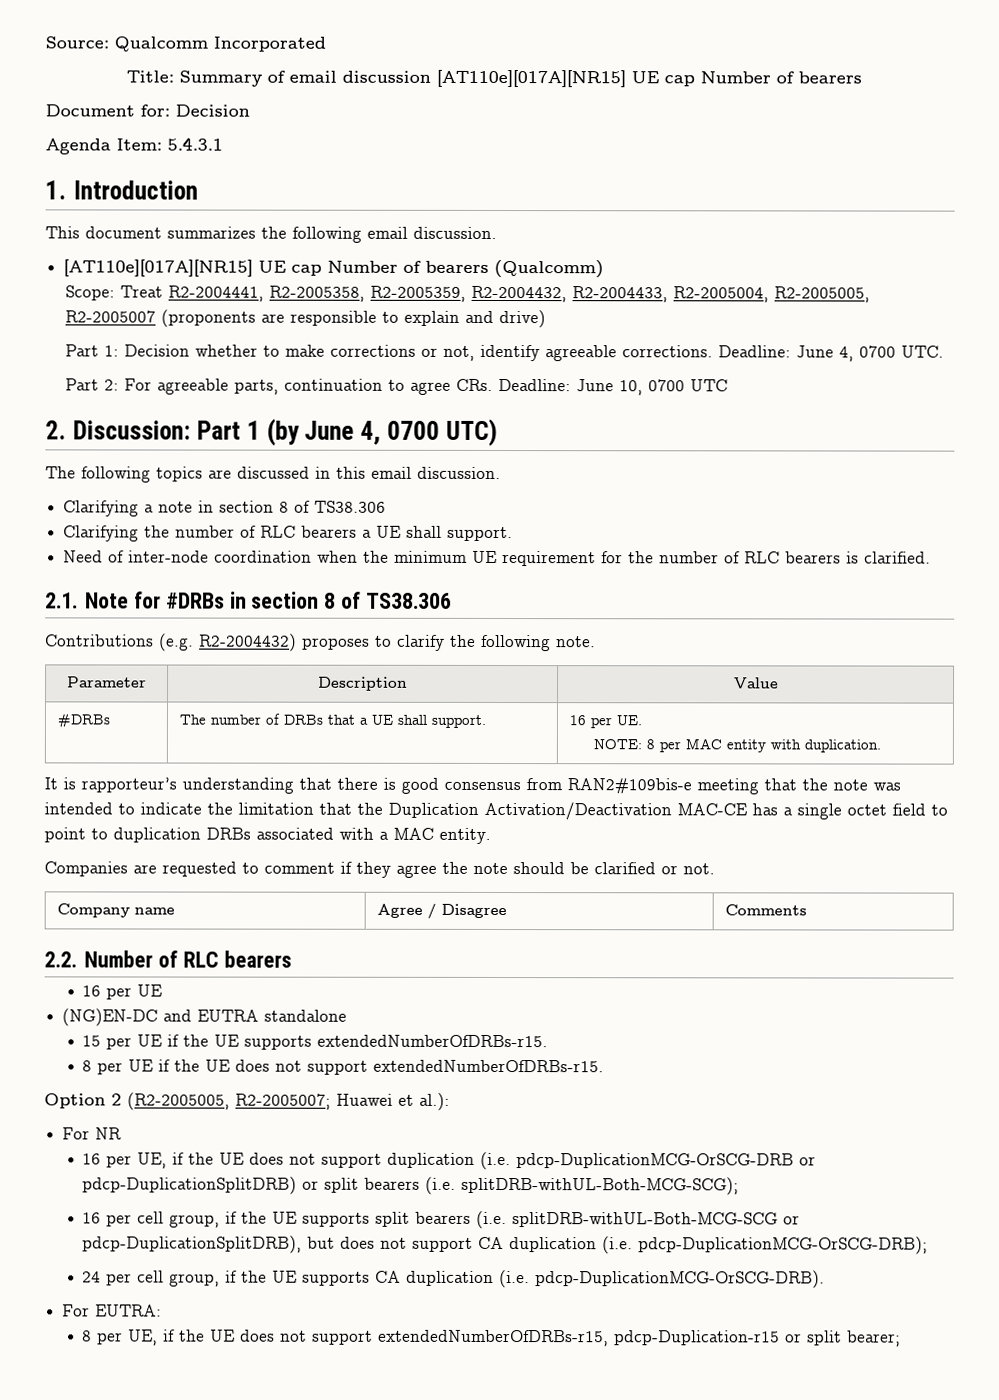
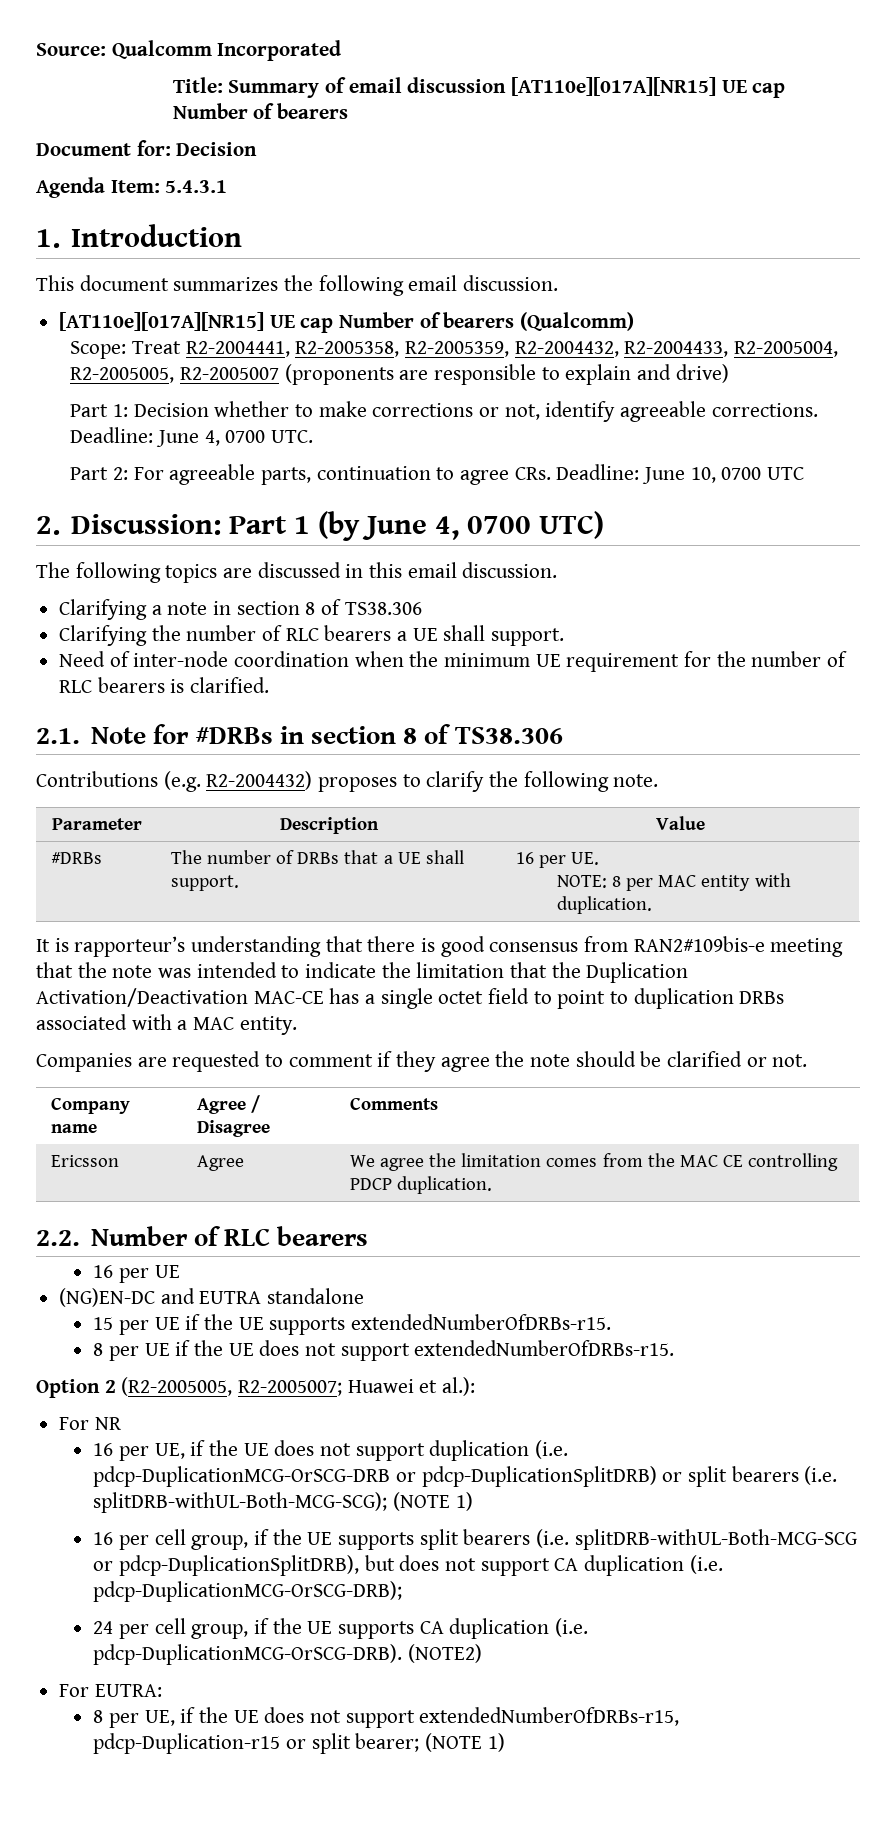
(807, 910) none -> [50,1155,119,1167] [196,1155,244,1171] [349,1153,839,1171] [349,1176,493,1194] // Ericsson | Agree | We agree the limitation comes from the MAC CE controlling PDCP duplication.
(740, 1186) none -> [392,1492,473,1511] (NOTE 1)
(826, 1279) none -> [407,1644,482,1663] (NOTE2)
(902, 1338) none -> [424,1733,505,1752] (NOTE 1)

